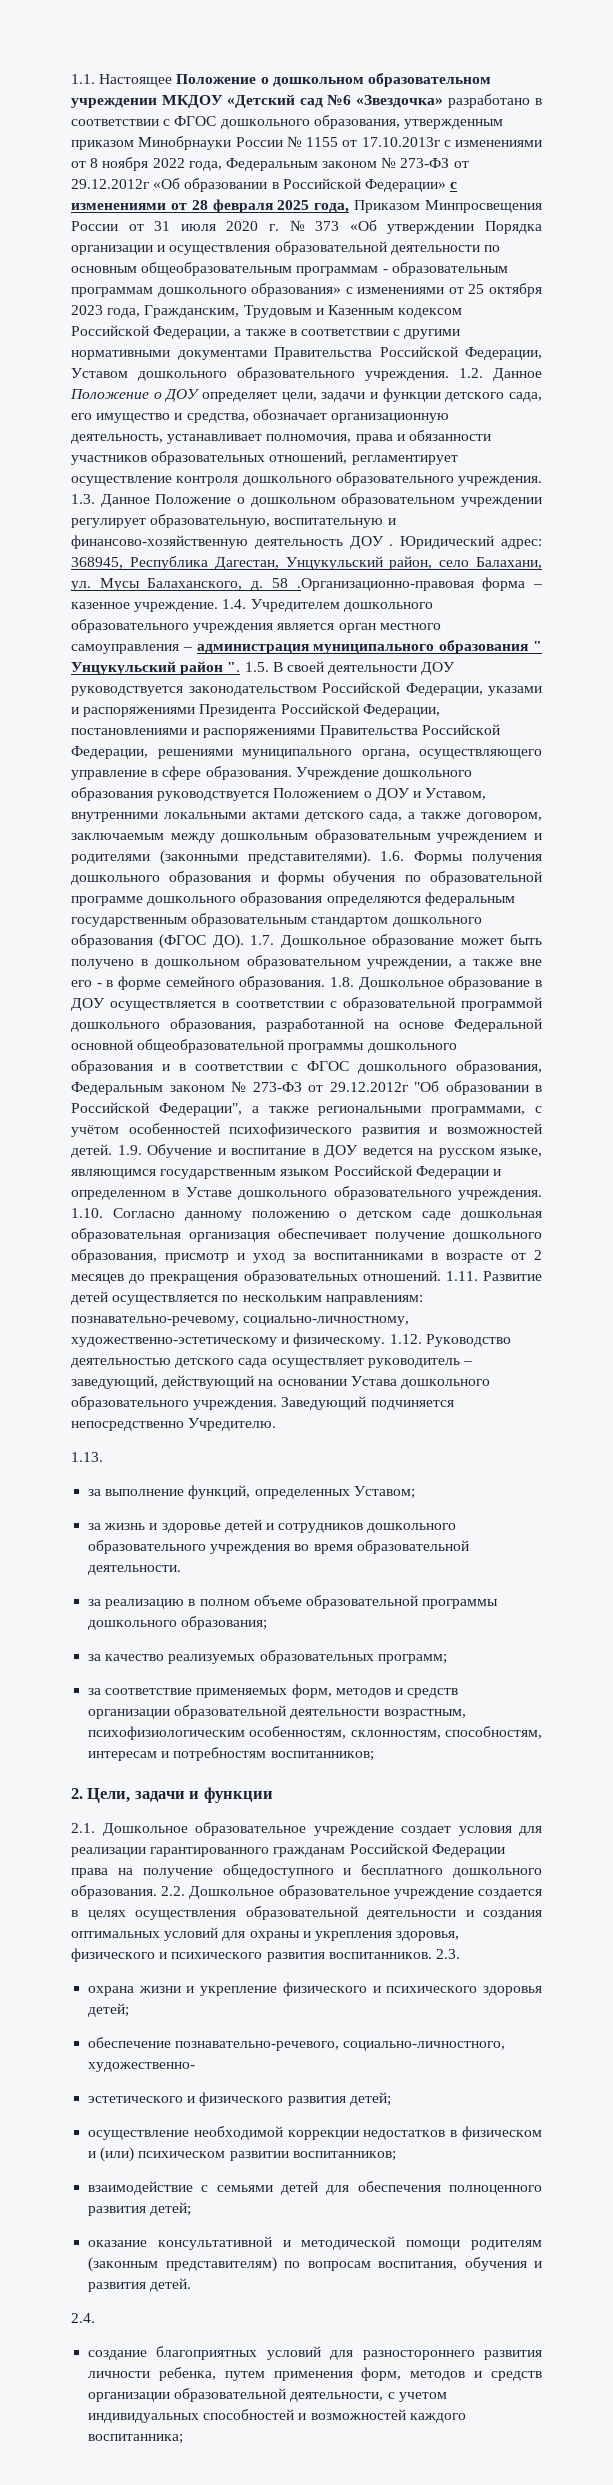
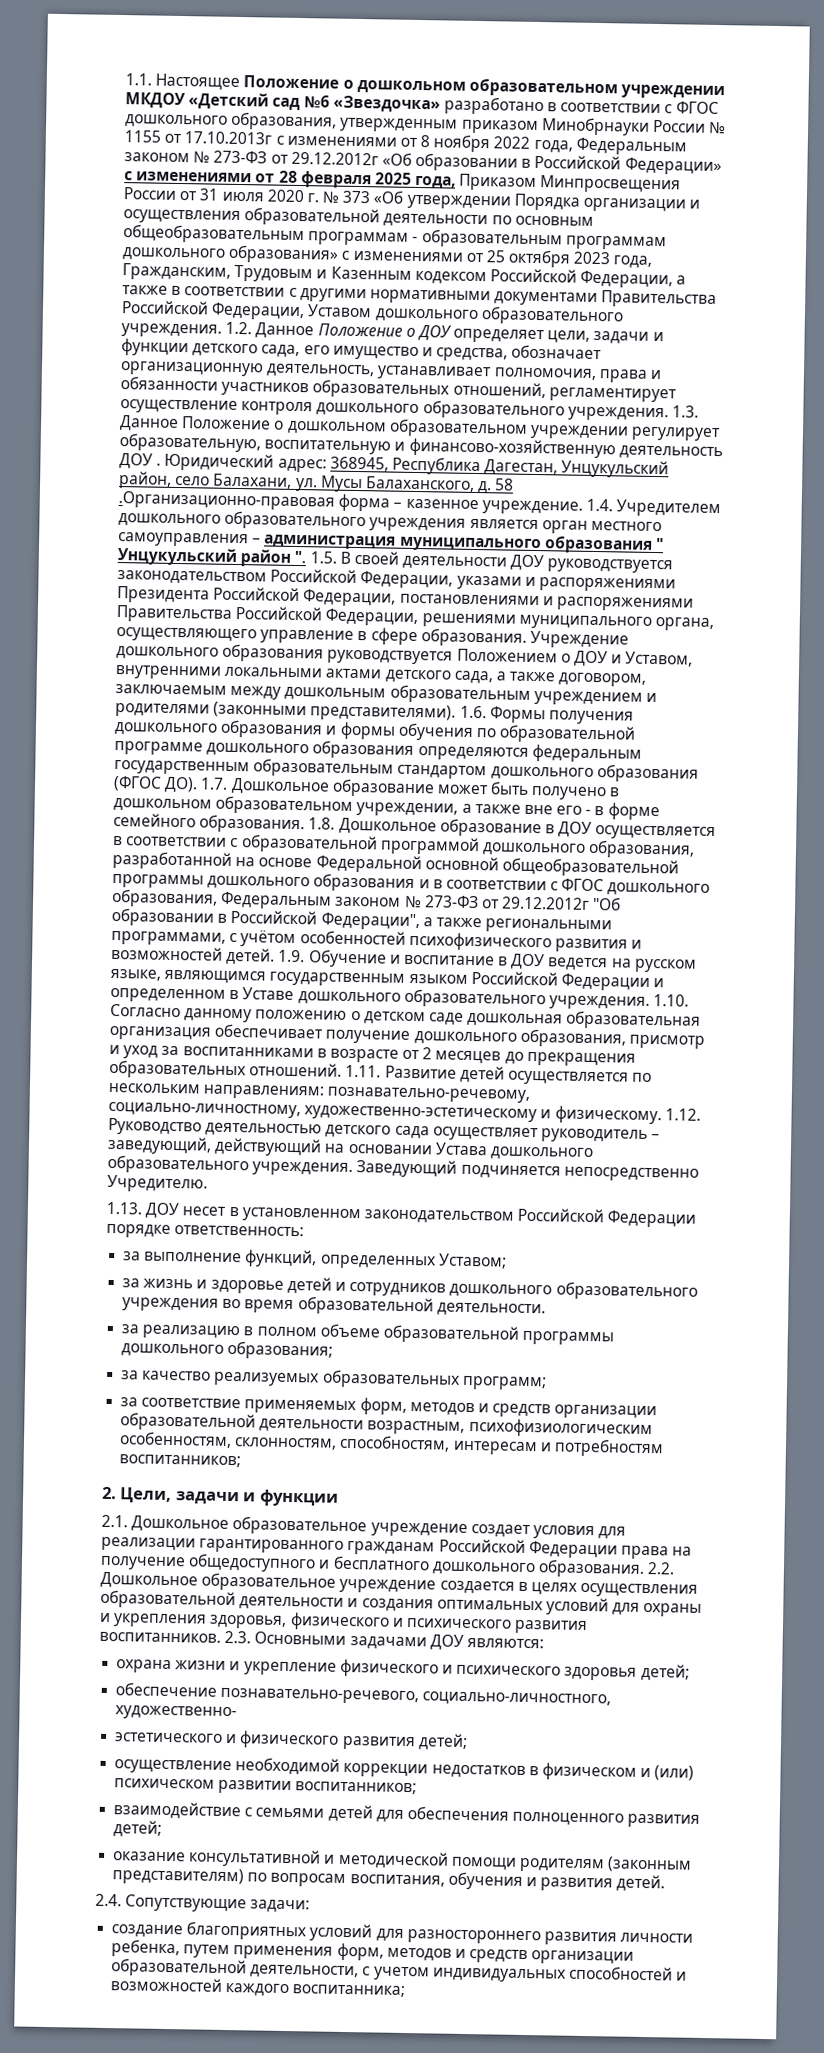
(103, 1457) none -> [145,1202,697,1228] [106,1223,305,1238] ДОУ несет в установленном законодательством Российской Федерации порядке ответственность:
(460, 1954) none -> [254,1631,544,1650] Основными задачами ДОУ являются:
(95, 2318) none -> [125,1894,311,1913] Сопутствующие задачи:

